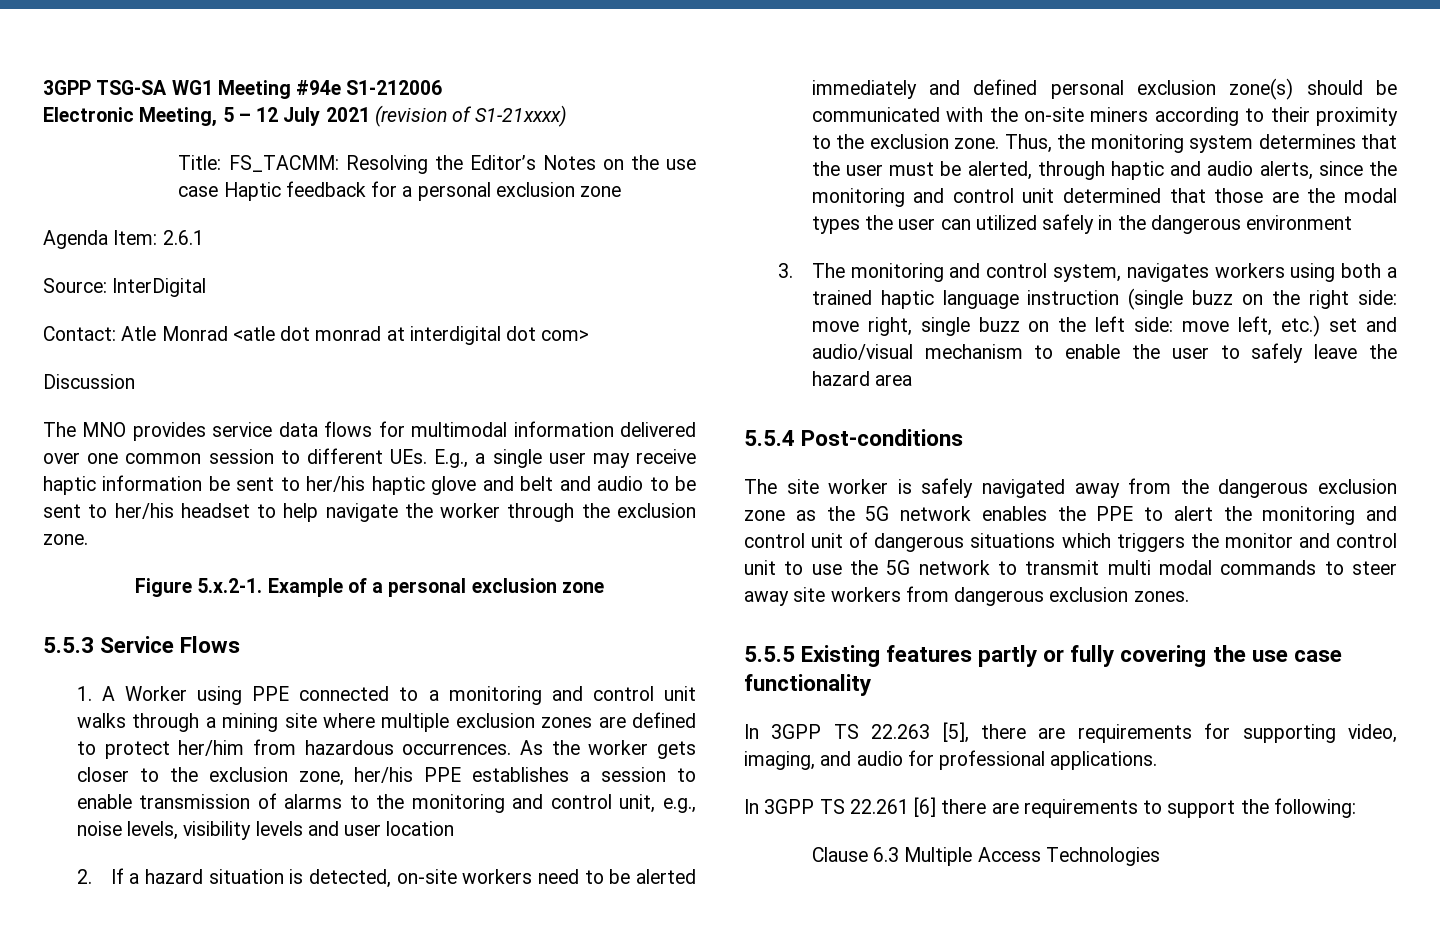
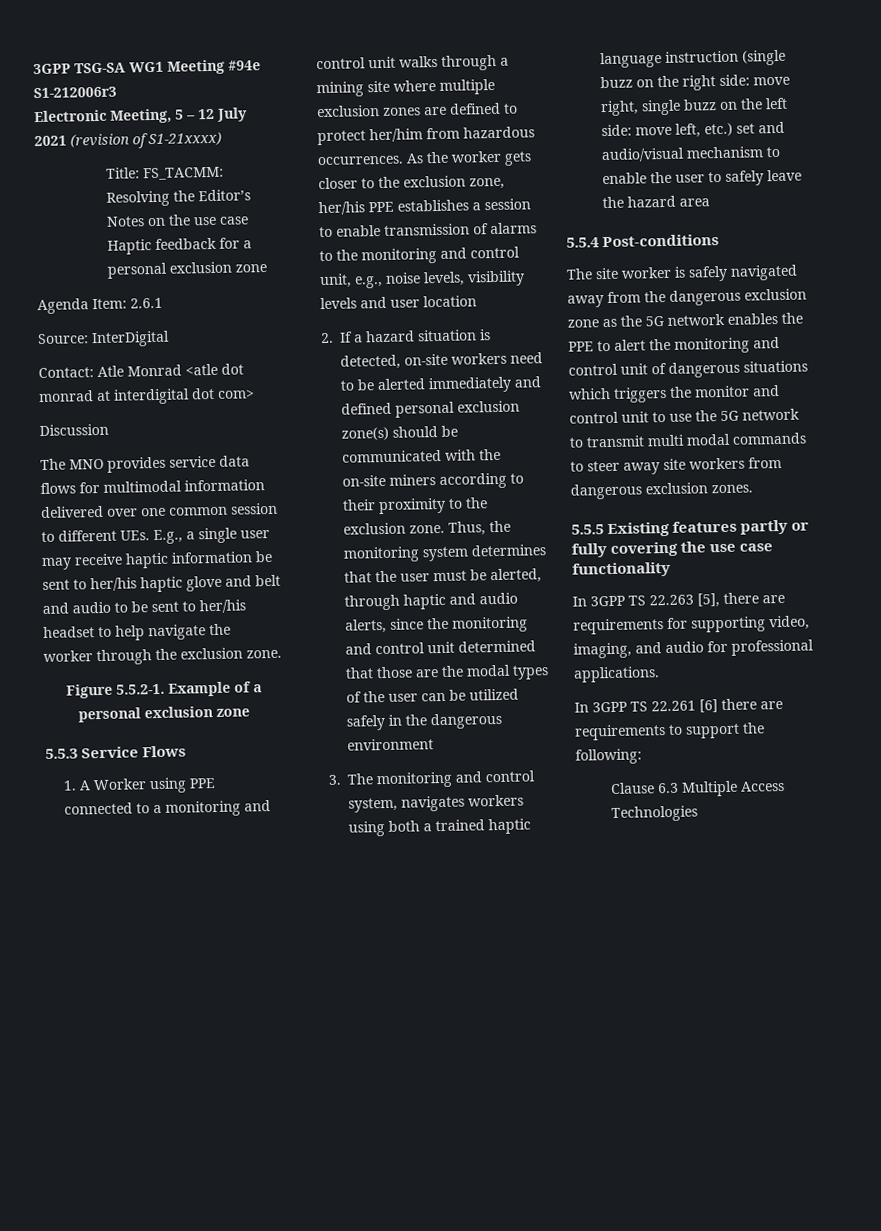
[346,80,443,95] S1-212006 -> [33,86,117,99] S1-212006r3
[197,578,263,593] 5.x.2-1. -> [116,683,165,695] 5.5.2-1.
(860, 225) none -> [345,691,362,703] of
(971, 224) none -> [448,689,466,701] be

